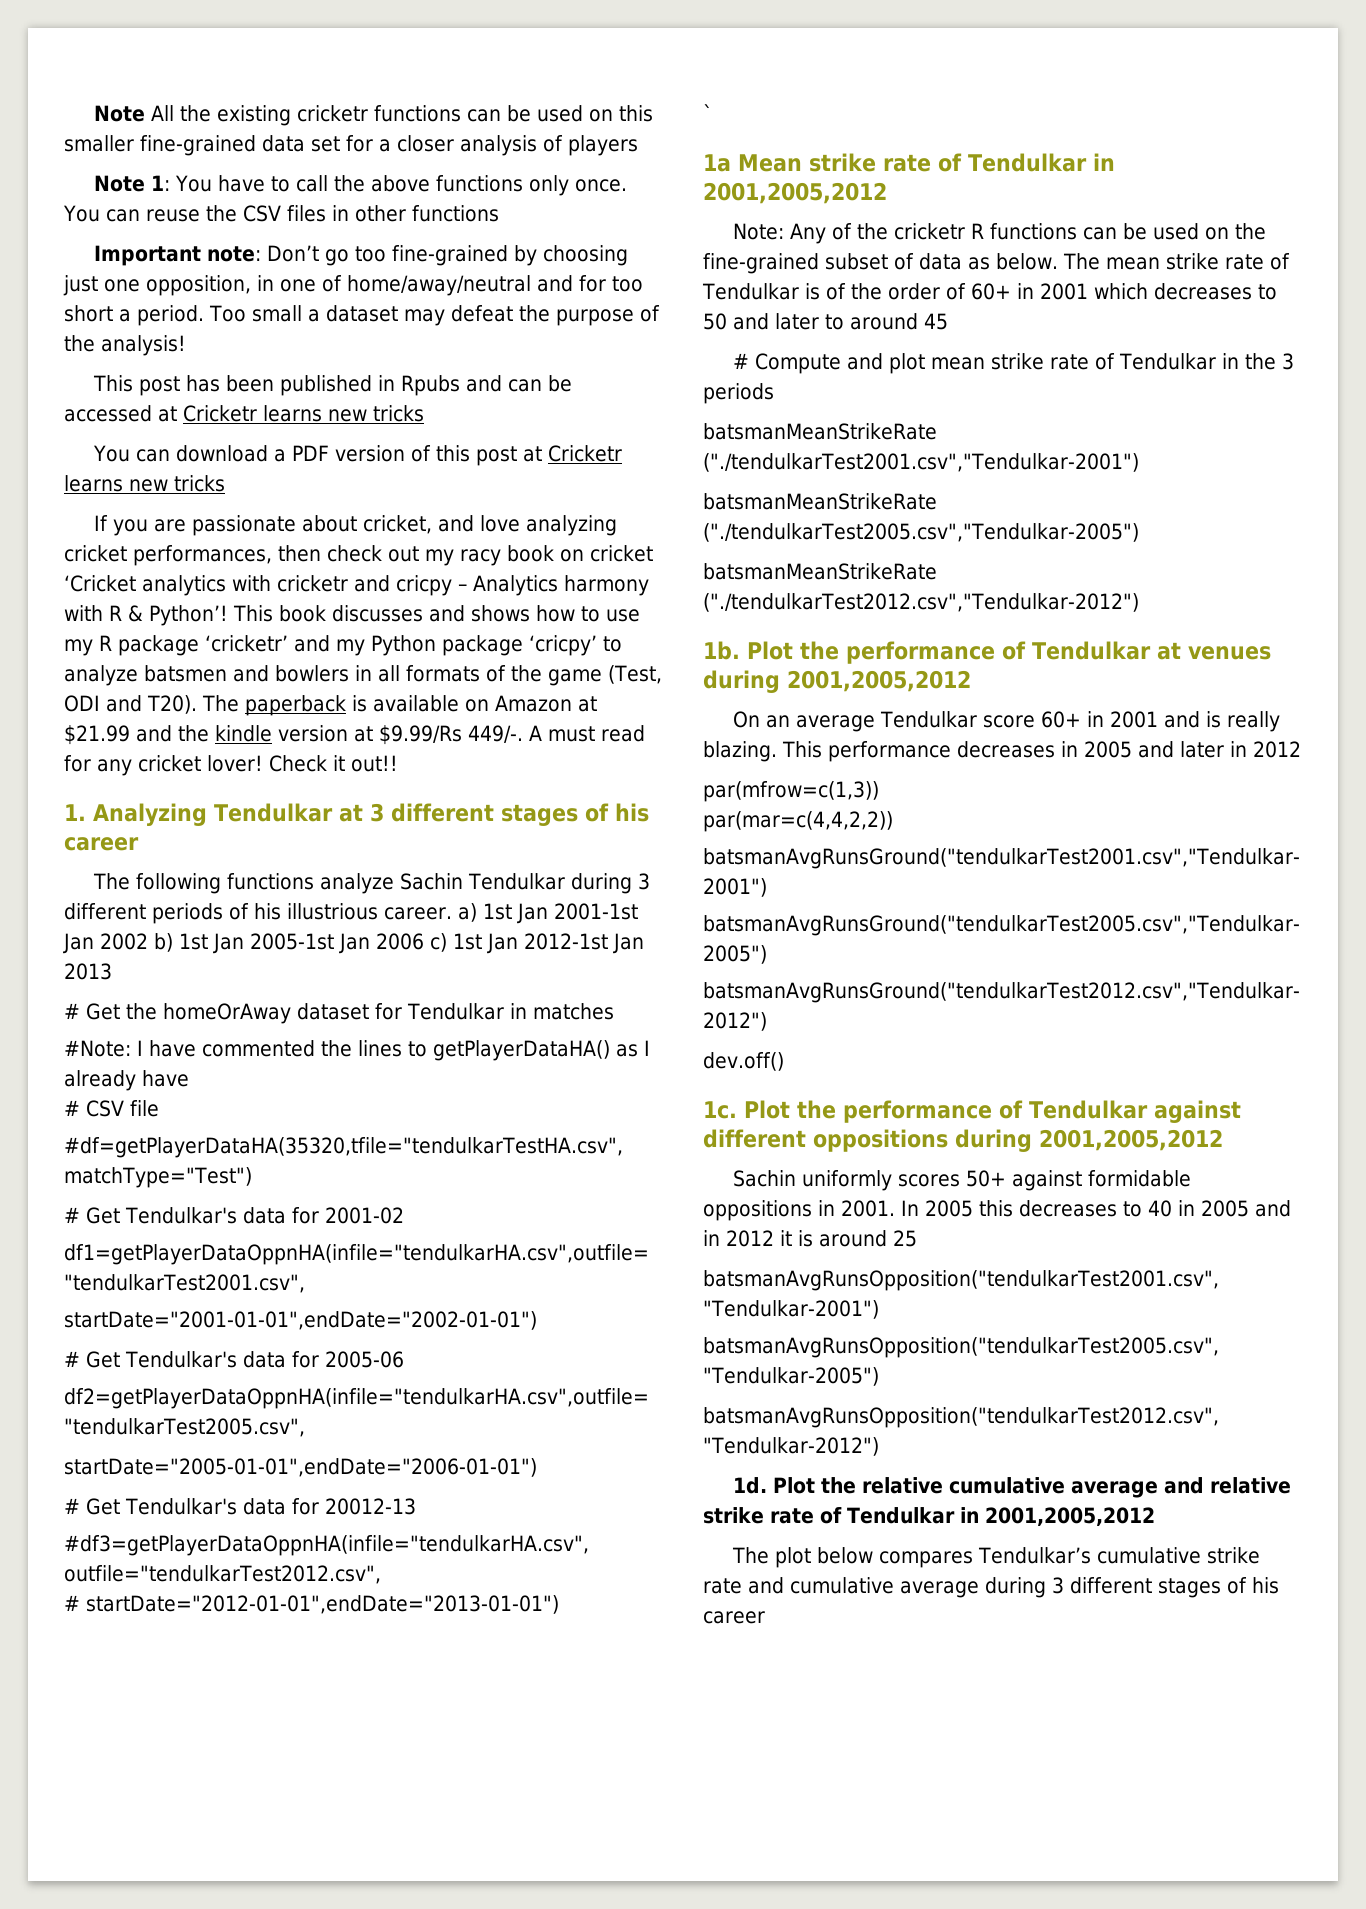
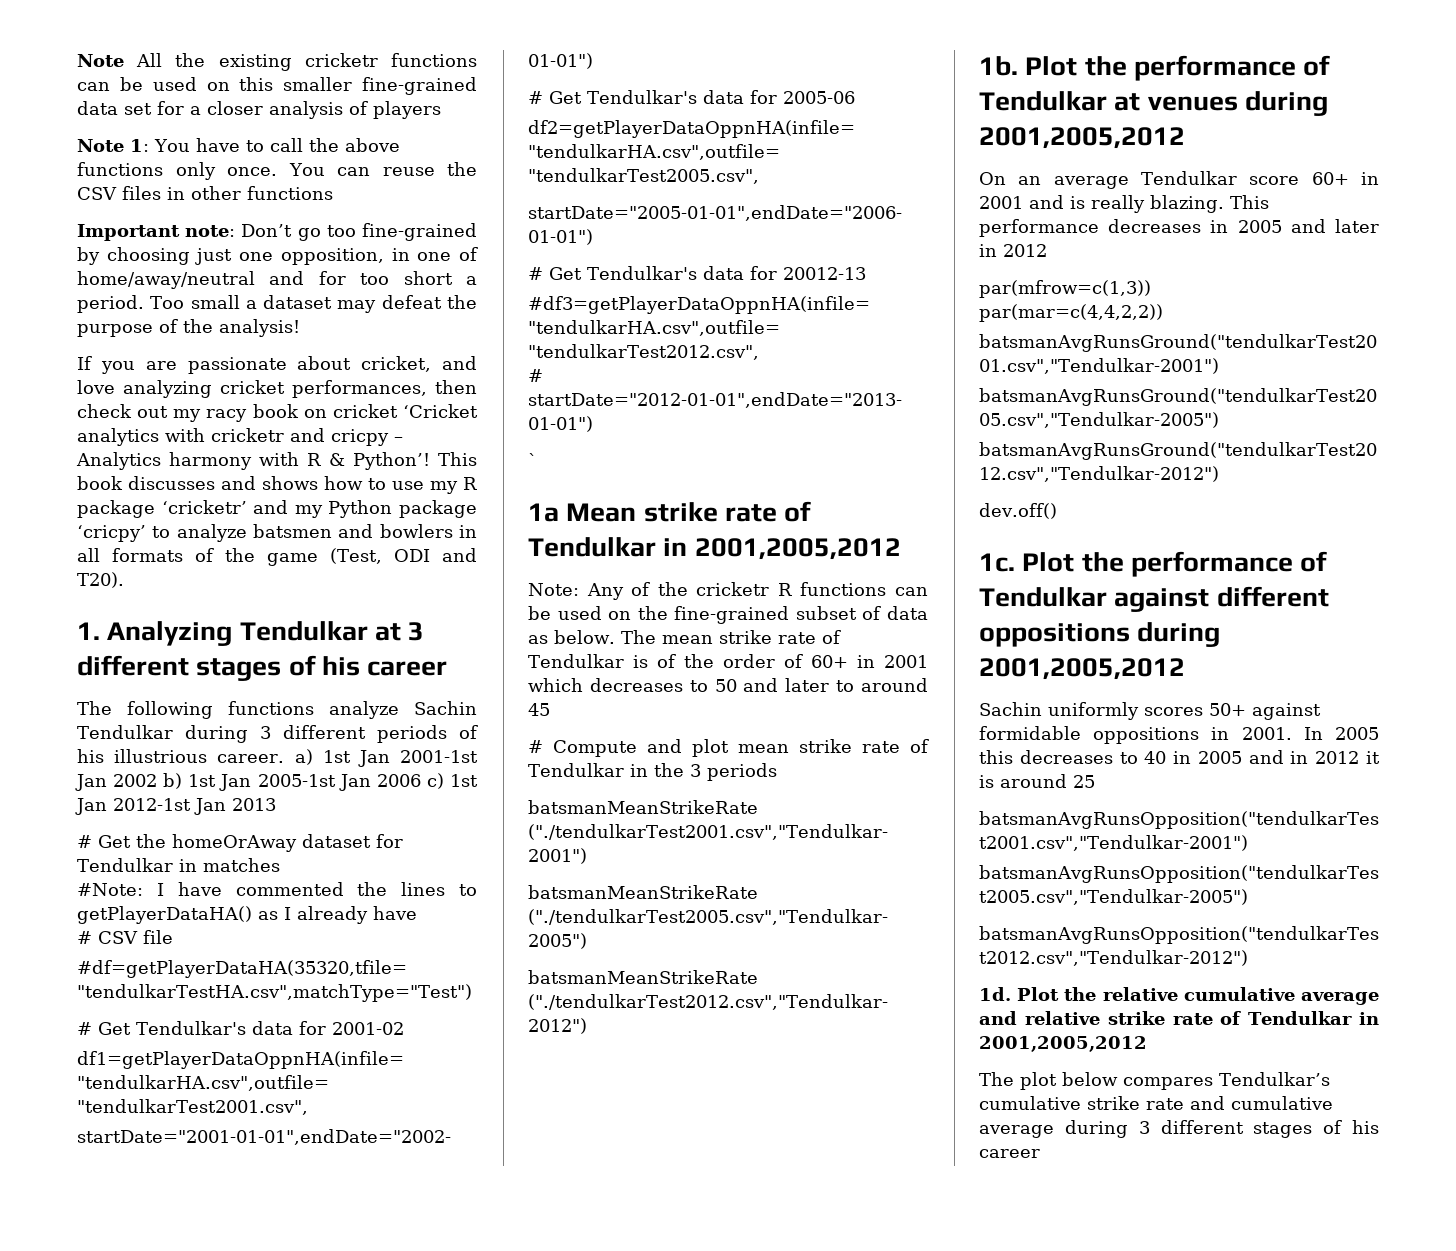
[93,375,573,396] [64,405,424,422] [93,445,623,466] [64,475,225,492] // This post has been published in Rpubs and can be accessed at Cricketr learns new tricks // You can download a PDF version of this post at Cricketr learns new tricks -> (300, 328) none
[202,695,597,716] [64,725,645,745] [64,755,398,776] The paperback is available on Amazon at $21.99 and the kindle version at $9.99/Rs 449/-. A must read for any cricket lover! Check it out!! -> (124, 580) none

